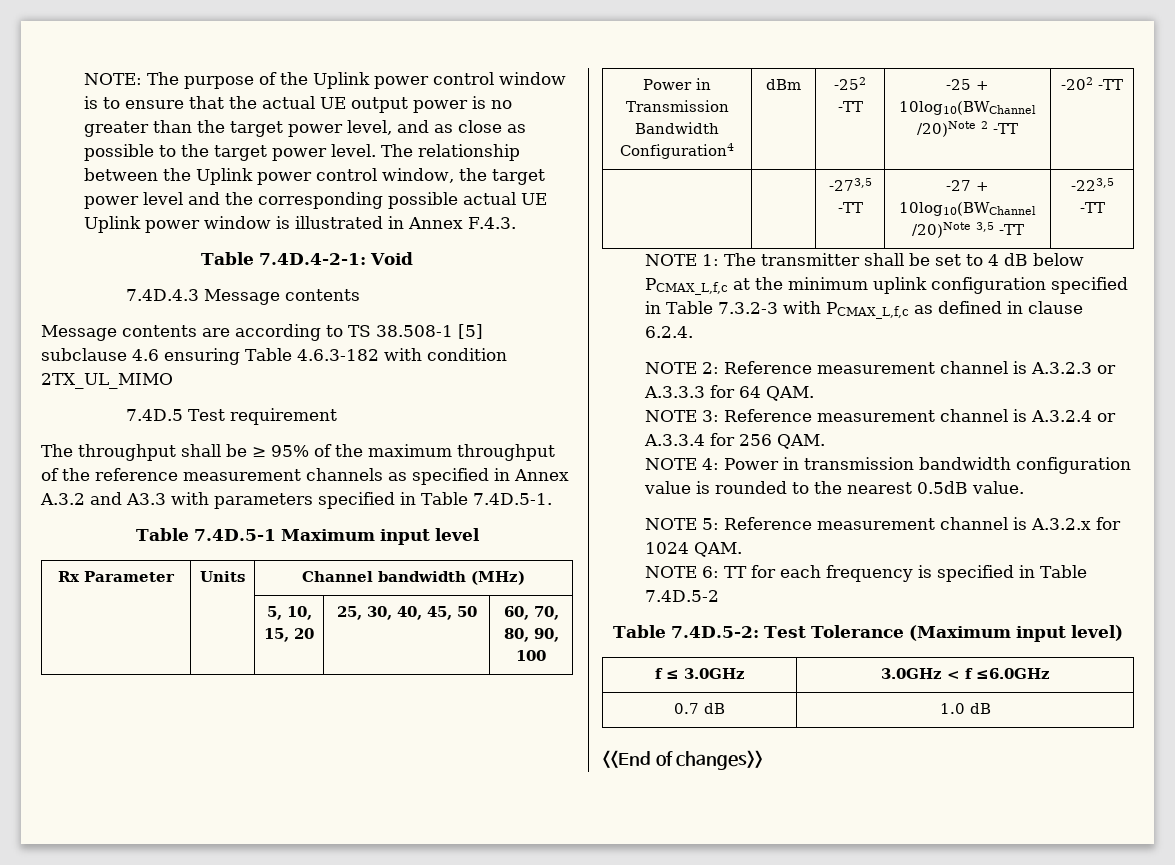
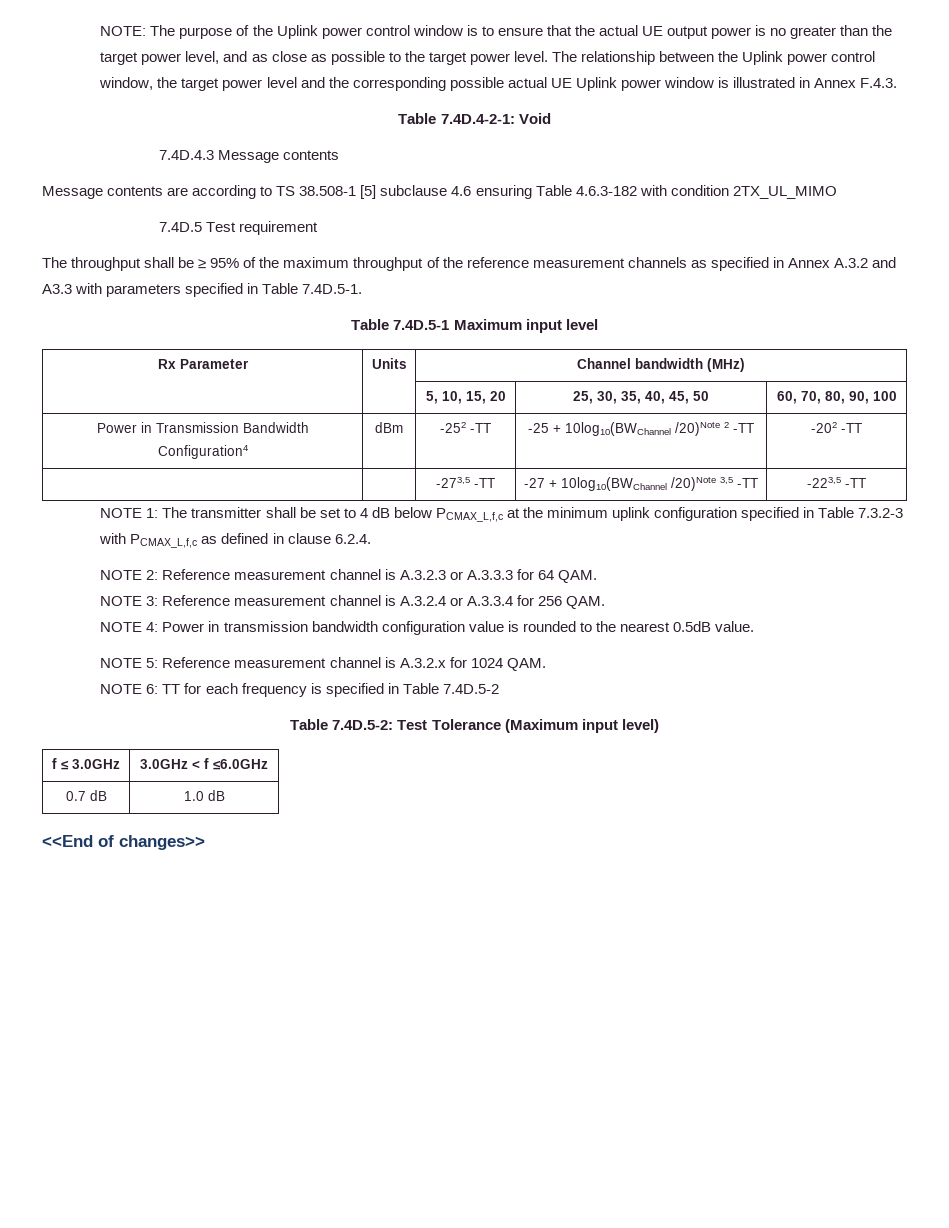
(392, 613) none -> [621,391,641,404] 35,

